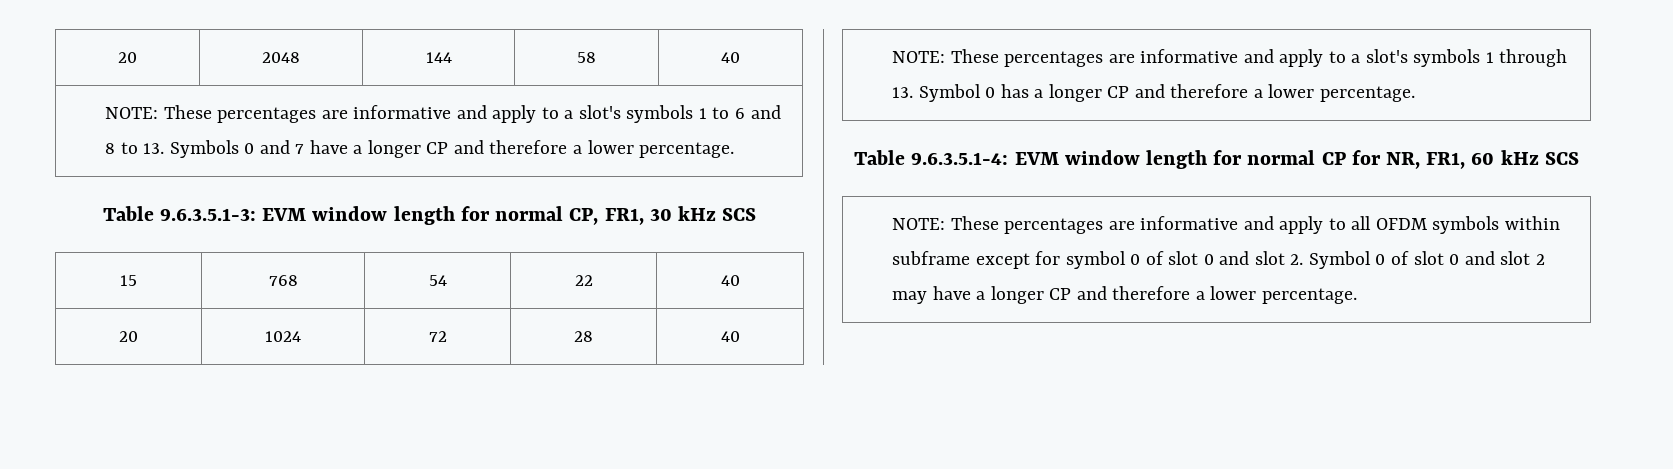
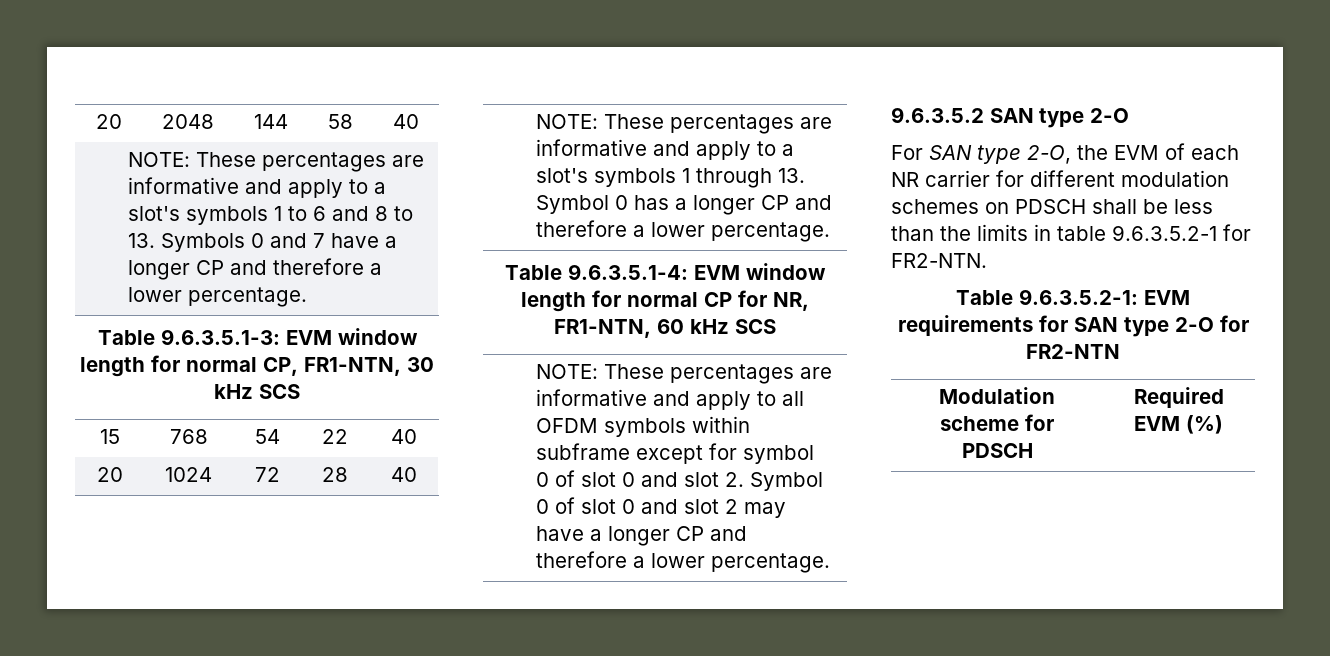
[604,208,644,225] FR1, -> [304,357,401,376] FR1-NTN,
[1426,152,1466,169] FR1, -> [554,319,651,338] FR1-NTN,
(1357, 296) none -> [891,107,1129,128] [891,143,1239,164] [891,170,1229,187] [891,199,1213,214] [891,224,1251,241] [891,253,987,268] [956,289,1190,305] [897,315,1249,337] [1026,344,1120,359] [939,387,1055,404] [940,414,1054,431] [961,443,1033,458] [1133,387,1224,408] [1134,415,1223,434] // 9.6.3.5.2 SAN type 2-O // For SAN type 2-O, the EVM of each NR carrier for different modulation schemes on PDSCH shall be less than the limits in table 9.6.3.5.2-1 for FR2-NTN. // Table 9.6.3.5.2-1: EVM requirements for SAN type 2-O for FR2-NTN // Modulation scheme for PDSCH | Required EVM (%)

